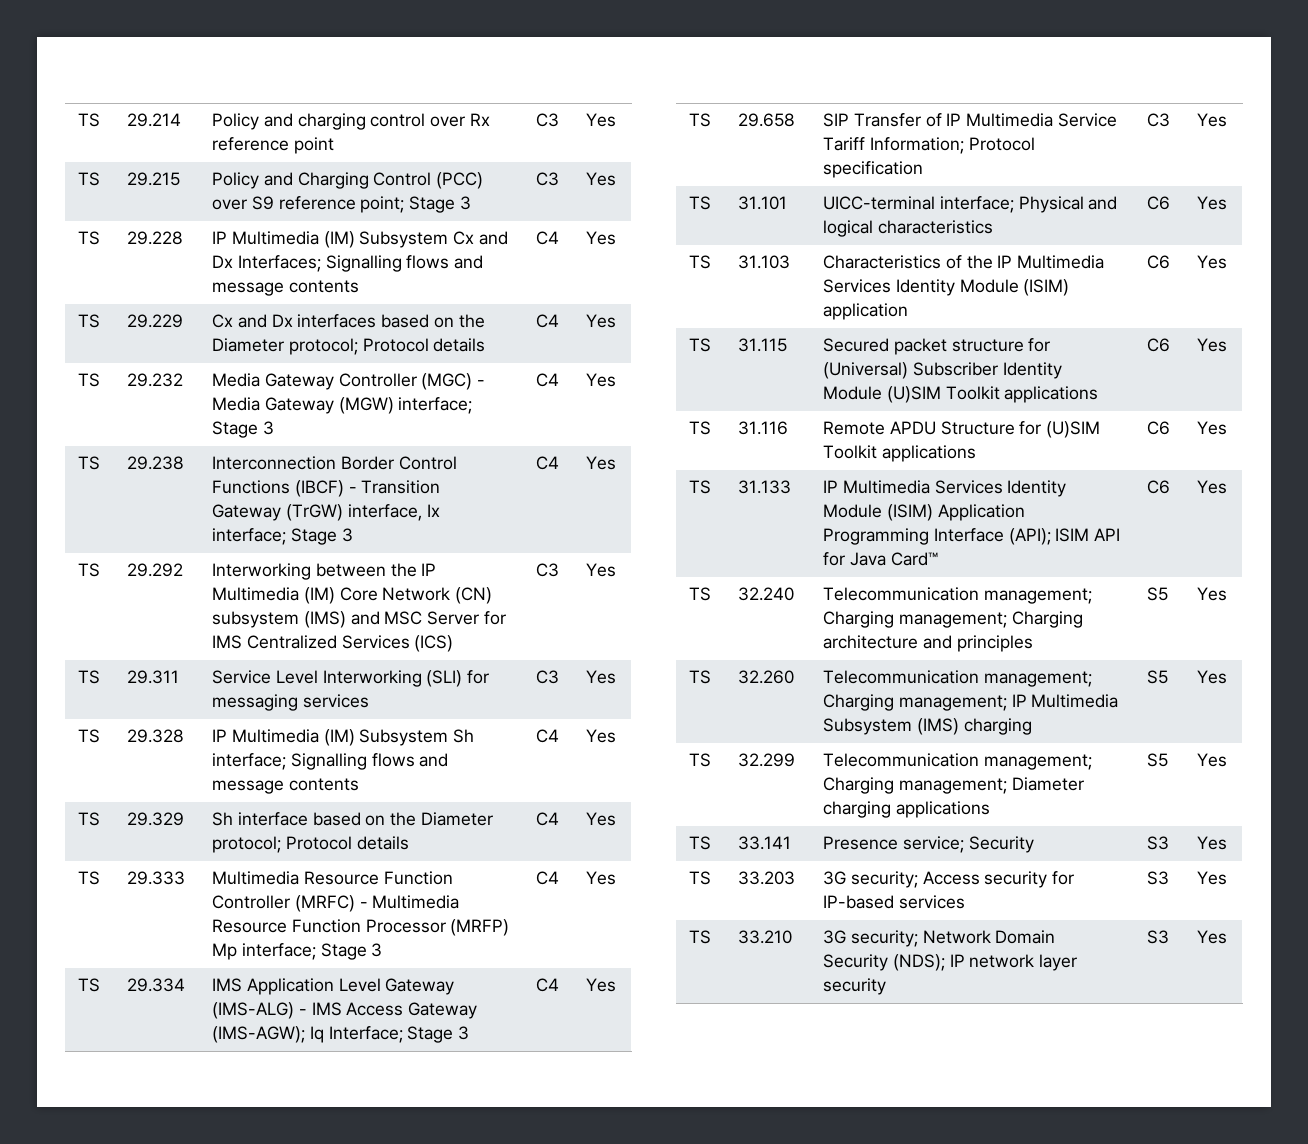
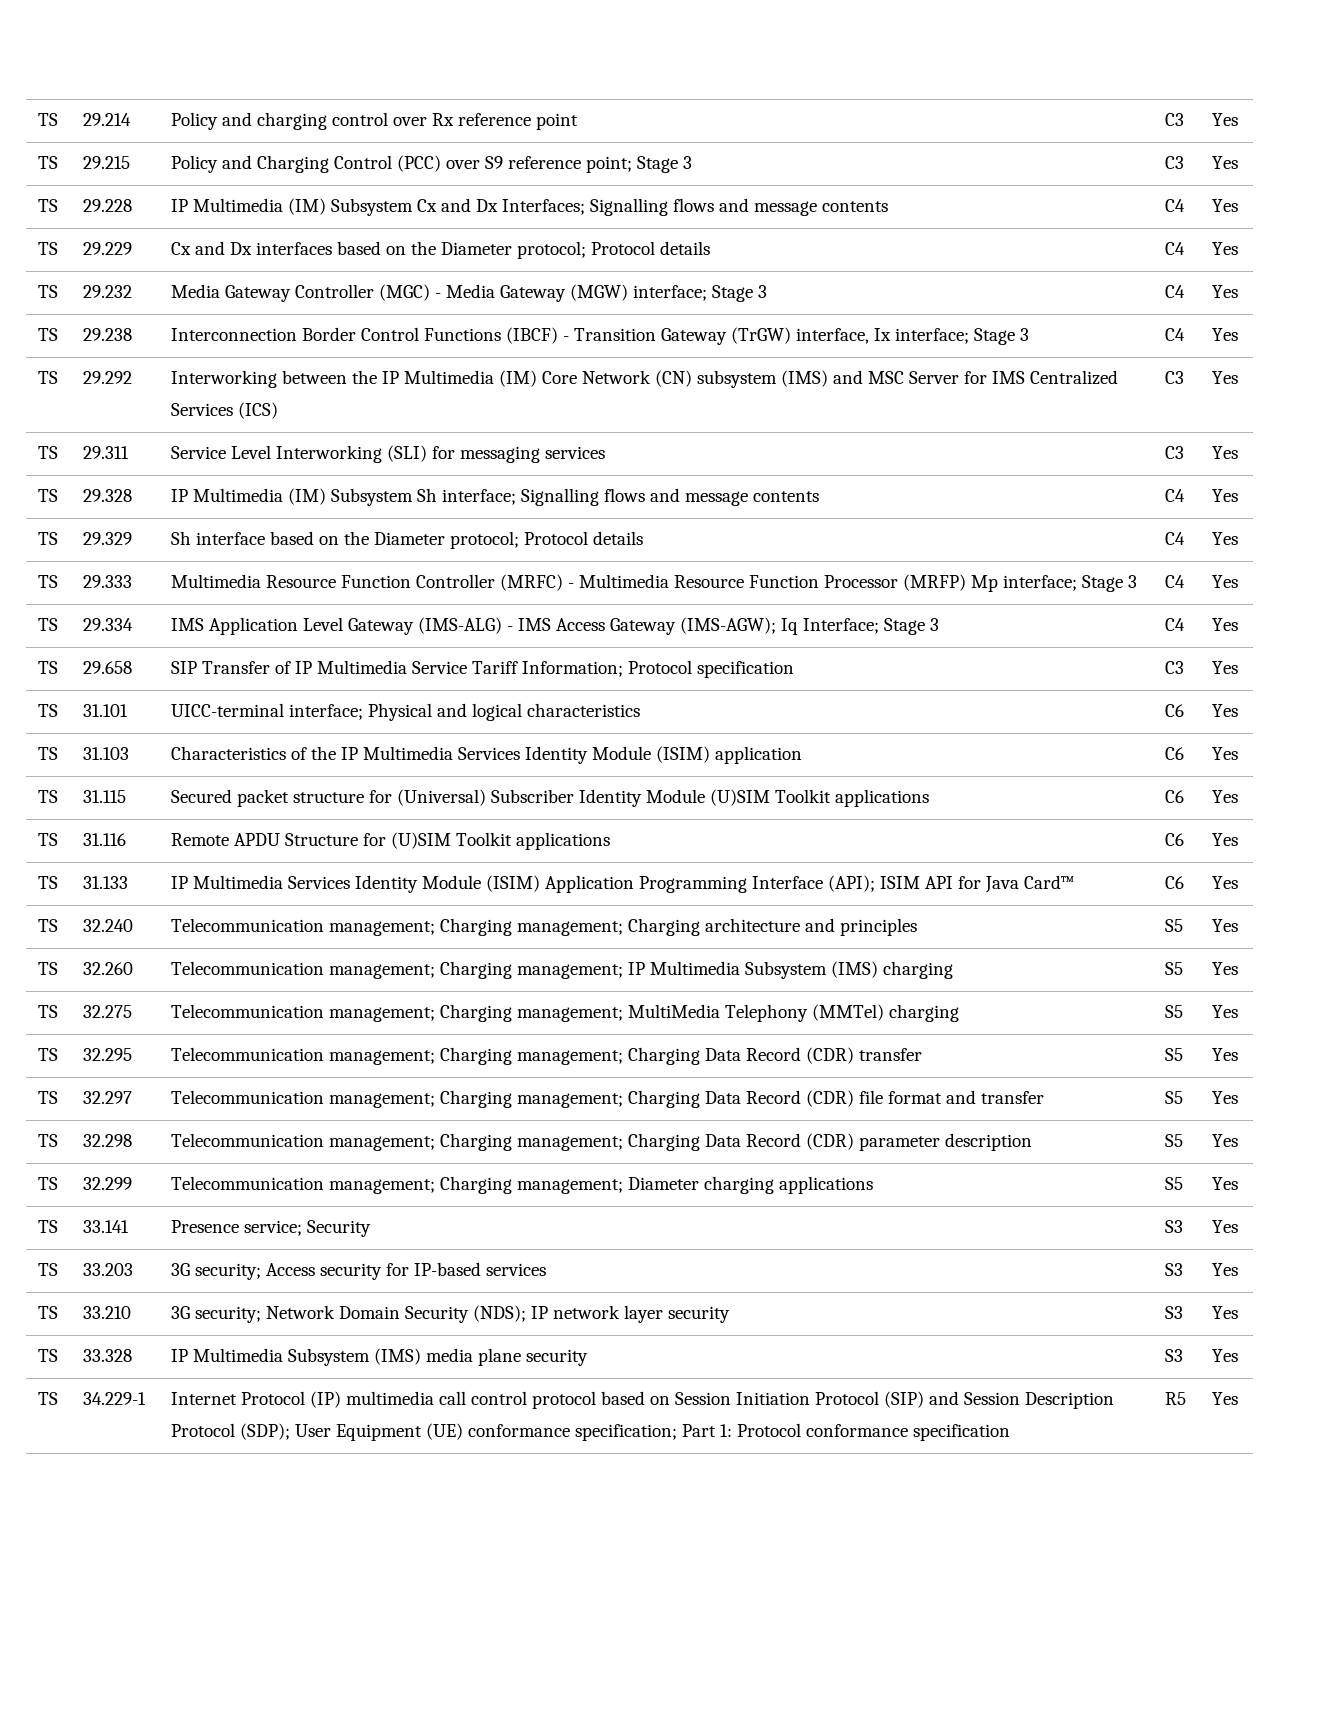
(1228, 677) none -> [38,1005,59,1018] [83,1005,133,1018] [171,1004,960,1022] [1165,1005,1184,1018] [1212,1005,1239,1018] [38,1048,59,1061] [83,1048,133,1061] [171,1047,923,1065] [1165,1048,1184,1061] [1212,1048,1239,1061] [38,1091,59,1104] [83,1091,133,1104] [171,1090,1045,1108] [1165,1091,1184,1104] [1212,1091,1239,1104] [38,1134,59,1147] [83,1134,133,1147] [171,1133,1033,1151] [1165,1134,1184,1147] [1212,1134,1239,1147] // TS | 32.275 | Telecommunication management; Charging management; MultiMedia Telephony (MMTel) charging | S5 | Yes // TS | 32.295 | Telecommunication management; Charging management; Charging Data Record (CDR) transfer | S5 | Yes // TS | 32.297 | Telecommunication management; Charging management; Charging Data Record (CDR) file format and transfer | S5 | Yes // TS | 32.298 | Telecommunication management; Charging management; Charging Data Record (CDR) parameter description | S5 | Yes
(1228, 937) none -> [38,1349,59,1362] [83,1349,133,1362] [171,1348,589,1366] [1165,1349,1184,1362] [1212,1349,1239,1362] [38,1392,59,1405] [83,1392,147,1405] [171,1391,1115,1409] [171,1423,1011,1441] [1165,1392,1187,1405] [1212,1392,1239,1405] // TS | 33.328 | IP Multimedia Subsystem (IMS) media plane security | S3 | Yes // TS | 34.229-1 | Internet Protocol (IP) multimedia call control protocol based on Session Initiation Protocol (SIP) and Session Description Protocol (SDP); User Equipment (UE) conformance specification; Part 1: Protocol conformance specification | R5 | Yes

